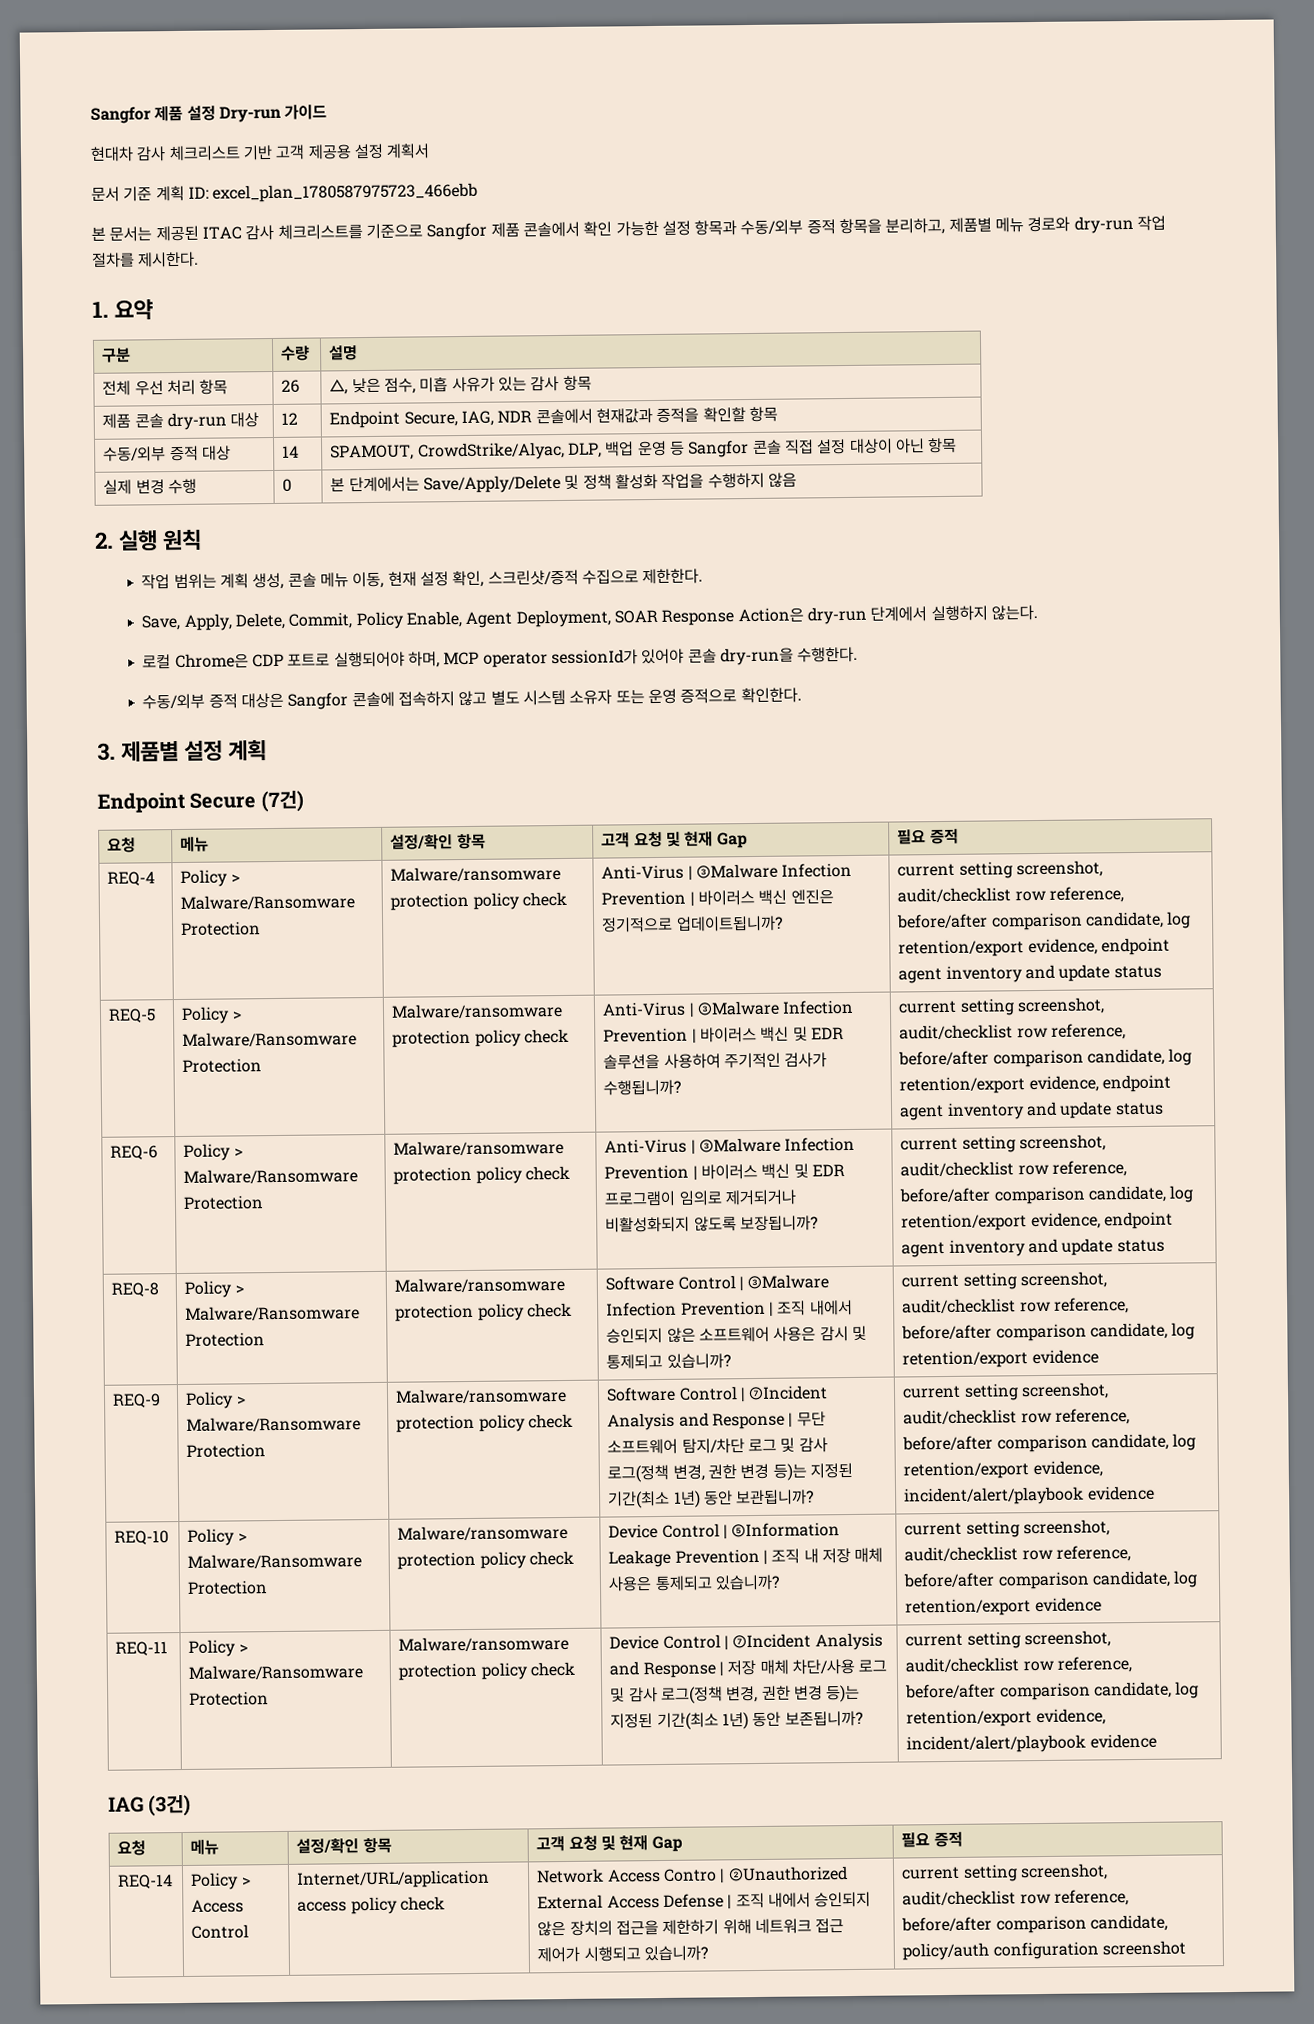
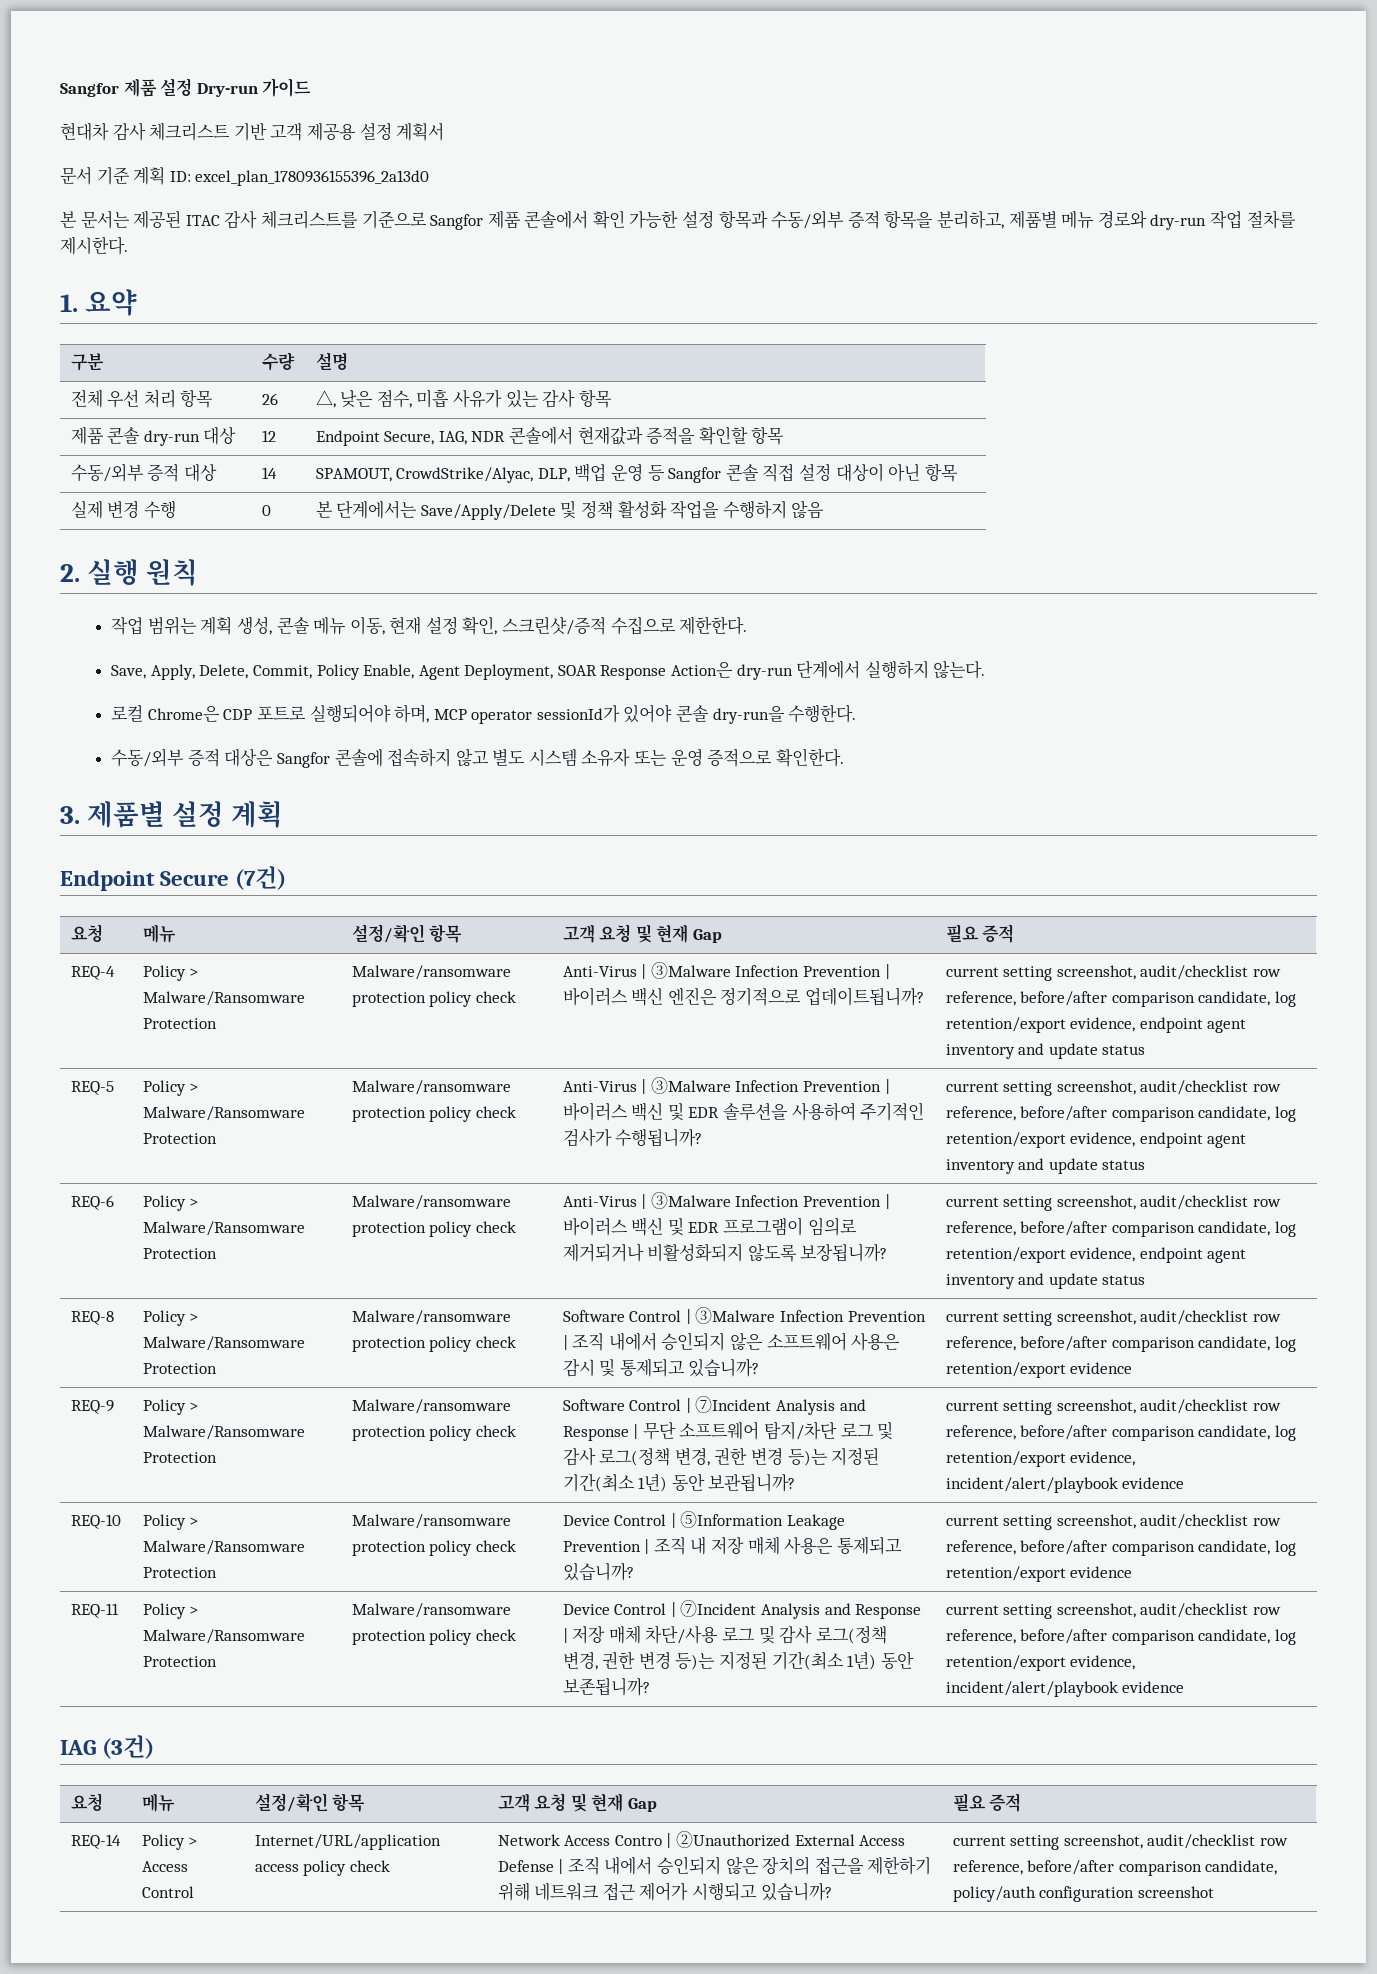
[212,182,479,203] excel_plan_1780587975723_466ebb -> [195,170,430,186] excel_plan_1780936155396_2a13d0

